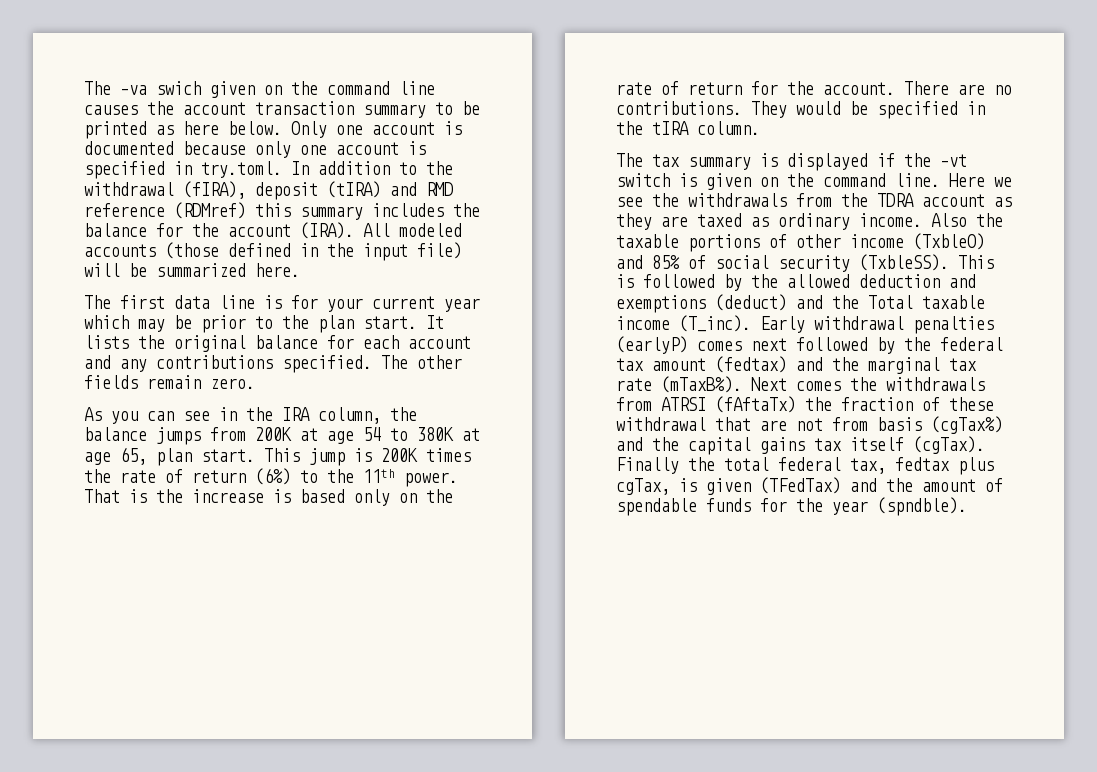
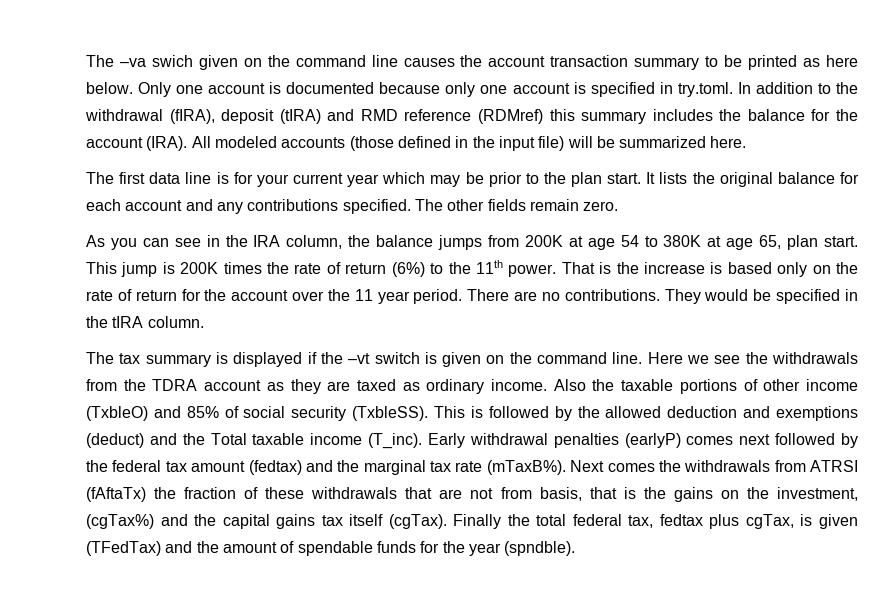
[823,82,895,95] account. -> [231,289,463,304] account over the 11 year period.
[616,417,706,431] withdrawal -> [311,487,398,499] withdrawals
[877,417,922,431] basis -> [539,487,858,502] basis, that is the gains on the investment,

